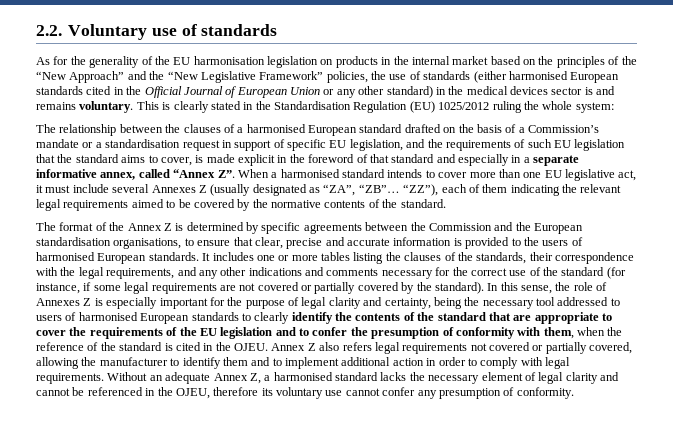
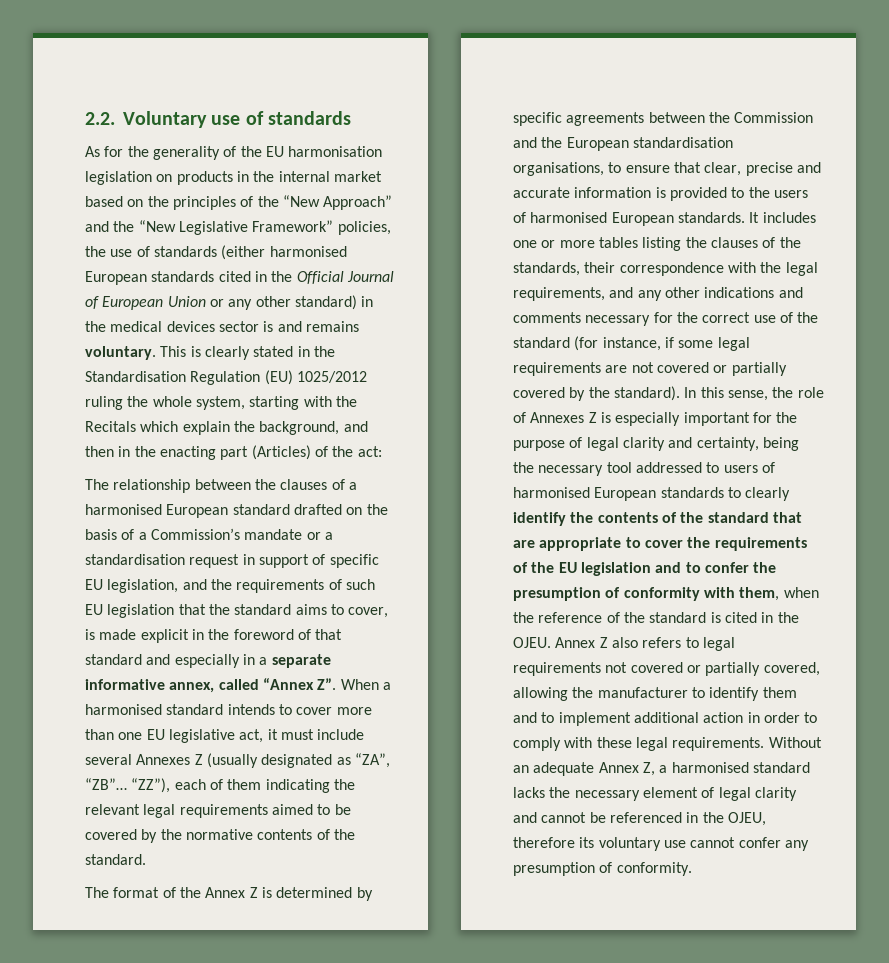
[575,102,614,113] system: -> [195,396,357,410] [85,421,368,435] [85,445,382,460] system, starting with the Recitals which explain the background, and then in the enacting part (Articles) of the act:
(372, 346) none -> [685,637,699,648] to
(543, 361) none -> [596,737,632,748] these

